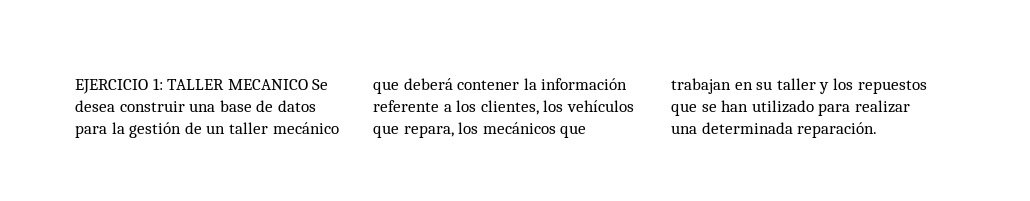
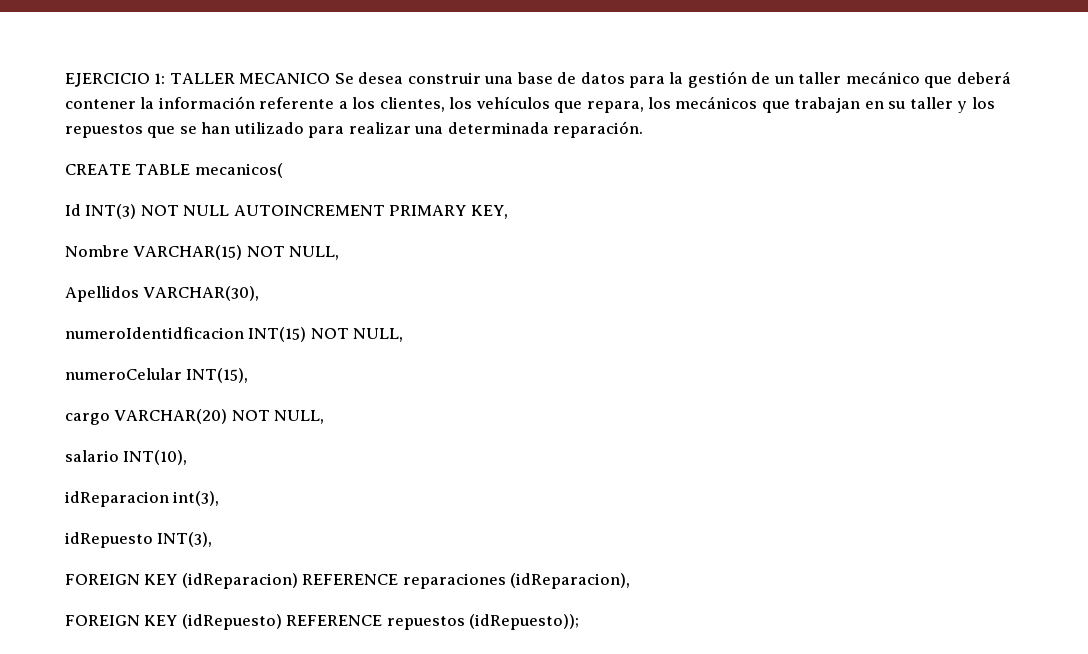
(878, 130) none -> [65,163,283,178] [65,204,508,219] [65,245,340,260] [65,286,260,302] [65,327,404,342] [65,368,249,383] [65,409,325,425] [65,450,188,465] [65,491,220,507] [65,532,213,548] [65,573,631,589] [65,614,580,630] // CREATE TABLE mecanicos( // Id INT(3) NOT NULL AUTOINCREMENT PRIMARY KEY, // Nombre VARCHAR(15) NOT NULL, // Apellidos VARCHAR(30), // numeroIdentidficacion INT(15) NOT NULL, // numeroCelular INT(15), // cargo VARCHAR(20) NOT NULL, // salario INT(10), // idReparacion int(3), // idRepuesto INT(3), // FOREIGN KEY (idReparacion) REFERENCE reparaciones (idReparacion), // FOREIGN KEY (idRepuesto) REFERENCE repuestos (idRepuesto));

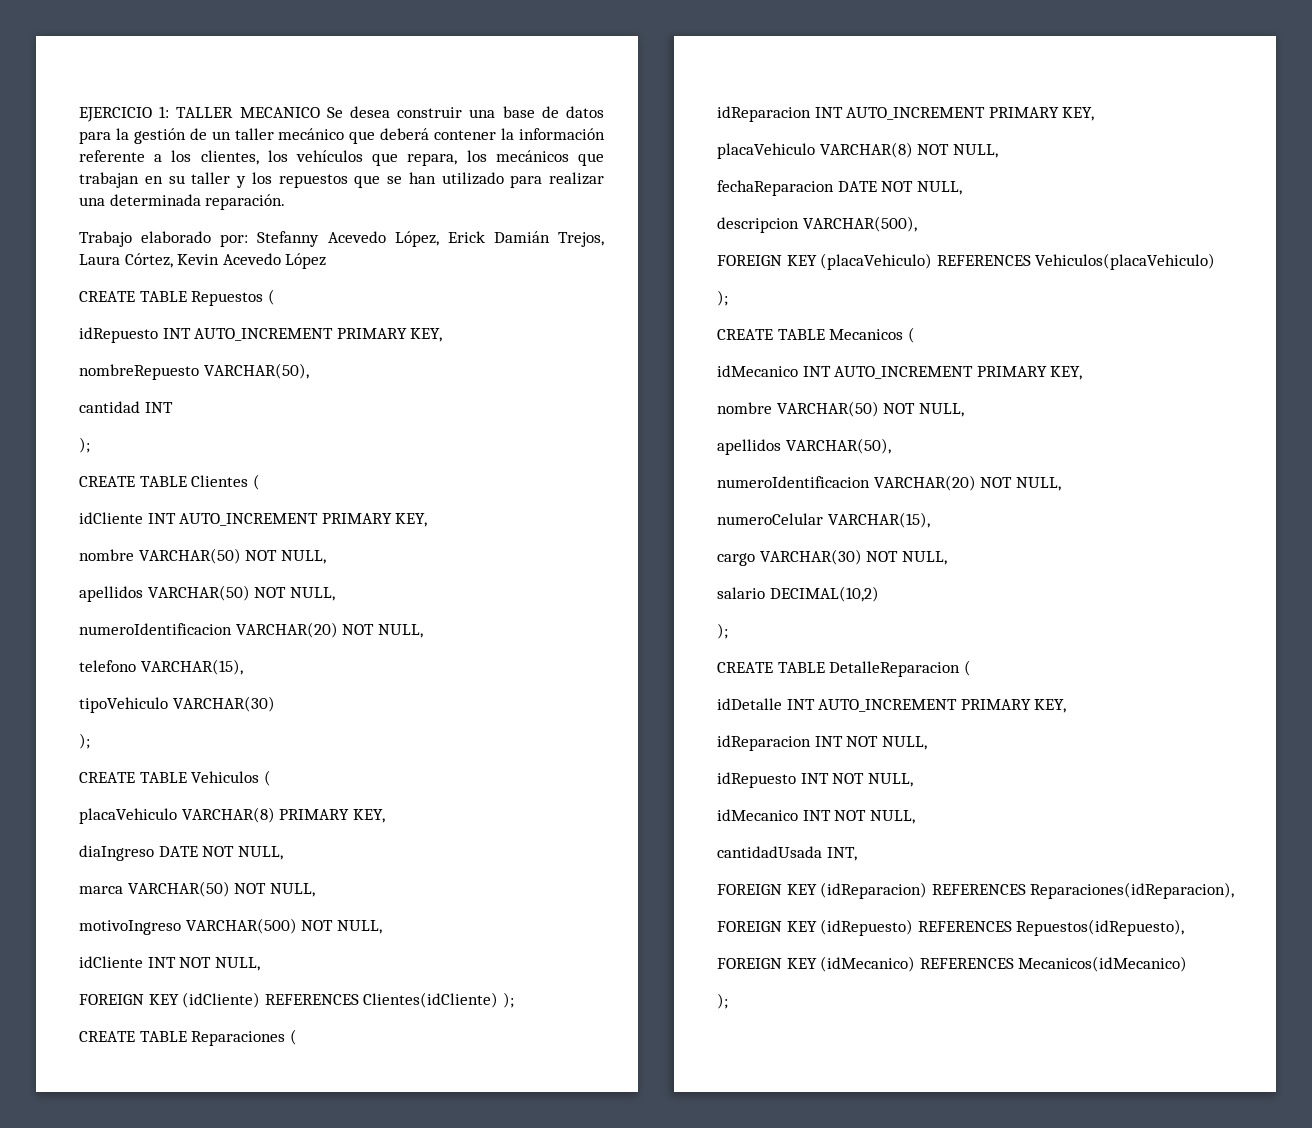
[65,163,283,178] [65,204,508,219] [65,245,340,260] [65,286,260,302] [65,327,307,342] CREATE TABLE mecanicos( // Id INT(3) NOT NULL AUTOINCREMENT PRIMARY KEY, // Nombre VARCHAR(15) NOT NULL, // Apellidos VARCHAR(30), // numeroIdentidficacion INT(15) -> [79,231,604,247] [79,253,327,269] [79,289,275,306] [79,327,443,343] [79,363,309,380] [79,401,173,413] [79,437,90,453] [79,474,260,490] [79,512,428,527] [79,548,326,564] [79,585,335,602] [79,622,423,638] [79,659,243,675] [79,696,275,713] [79,733,90,749] [79,770,271,786] [79,807,385,824] [79,845,283,861] [79,881,315,897] [79,918,382,935] [79,956,260,971] [79,992,514,1008] [79,1029,297,1046] [717,106,1095,122] [717,142,998,159] [717,180,962,196] [717,216,917,233] [717,253,1216,270] [717,290,728,306] [717,327,915,343] [717,365,1083,380] [717,401,964,417] [717,438,891,455] [717,475,976,491] Trabajo elaborado por: Stefanny Acevedo López, Erick Damián Trejos, Laura Córtez, Kevin Acevedo López // CREATE TABLE Repuestos ( // idRepuesto INT AUTO_INCREMENT PRIMARY KEY, // nombreRepuesto VARCHAR(50), // cantidad INT // ); // CREATE TABLE Clientes ( // idCliente INT AUTO_INCREMENT PRIMARY KEY, // nombre VARCHAR(50) NOT NULL, // apellidos VARCHAR(50) NOT NULL, // numeroIdentificacion VARCHAR(20) NOT NULL, // telefono VARCHAR(15), // tipoVehiculo VARCHAR(30) // ); // CREATE TABLE Vehiculos ( // placaVehiculo VARCHAR(8) PRIMARY KEY, // diaIngreso DATE NOT NULL, // marca VARCHAR(50) NOT NULL, // motivoIngreso VARCHAR(500) NOT NULL, // idCliente INT NOT NULL, // FOREIGN KEY (idCliente) REFERENCES Clientes(idCliente) ); // CREATE TABLE Reparaciones ( // idReparacion INT AUTO_INCREMENT PRIMARY KEY, // placaVehiculo VARCHAR(8) NOT NULL, // fechaReparacion DATE NOT NULL, // descripcion VARCHAR(500), // FOREIGN KEY (placaVehiculo) REFERENCES Vehiculos(placaVehiculo) // ); // CREATE TABLE Mecanicos ( // idMecanico INT AUTO_INCREMENT PRIMARY KEY, // nombre VARCHAR(50) NOT NULL, // apellidos VARCHAR(50), // numeroIdentificacion VARCHAR(20)
[186,368,249,383] INT(15), -> [827,512,930,528] VARCHAR(15),
[114,409,228,424] VARCHAR(20) -> [759,549,862,565] VARCHAR(30)
[123,450,188,465] [65,491,220,507] [65,532,213,548] INT(10), // idReparacion int(3), // idRepuesto INT(3), -> [769,586,879,602] [717,623,728,639] [717,660,971,677] [717,698,1067,713] [717,735,927,751] [717,772,913,788] [717,809,915,824] [717,846,857,861] DECIMAL(10,2) // ); // CREATE TABLE DetalleReparacion ( // idDetalle INT AUTO_INCREMENT PRIMARY KEY, // idReparacion INT NOT NULL, // idRepuesto INT NOT NULL, // idMecanico INT NOT NULL, // cantidadUsada INT,
[302,573,631,589] REFERENCE reparaciones (idReparacion), -> [931,882,1235,899] REFERENCES Reparaciones(idReparacion),
[286,614,580,630] REFERENCE repuestos (idRepuesto)); -> [917,919,1185,936] [717,956,1188,972] [717,993,728,1009] REFERENCES Repuestos(idRepuesto), // FOREIGN KEY (idMecanico) REFERENCES Mecanicos(idMecanico) // );

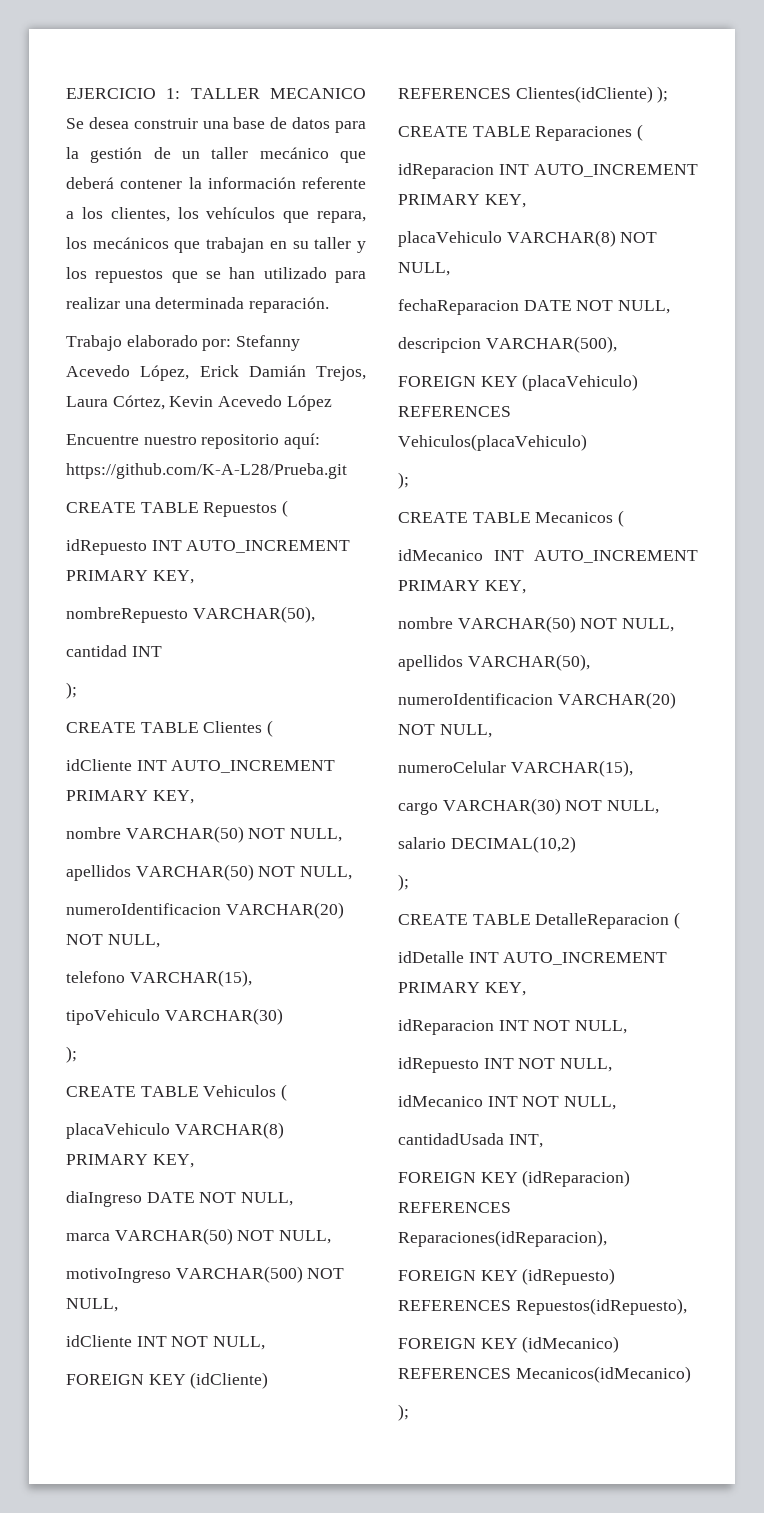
(327, 261) none -> [66,433,321,449] [66,463,347,479] // Encuentre nuestro repositorio aquí: https://github.com/K-A-L28/Prueba.git

